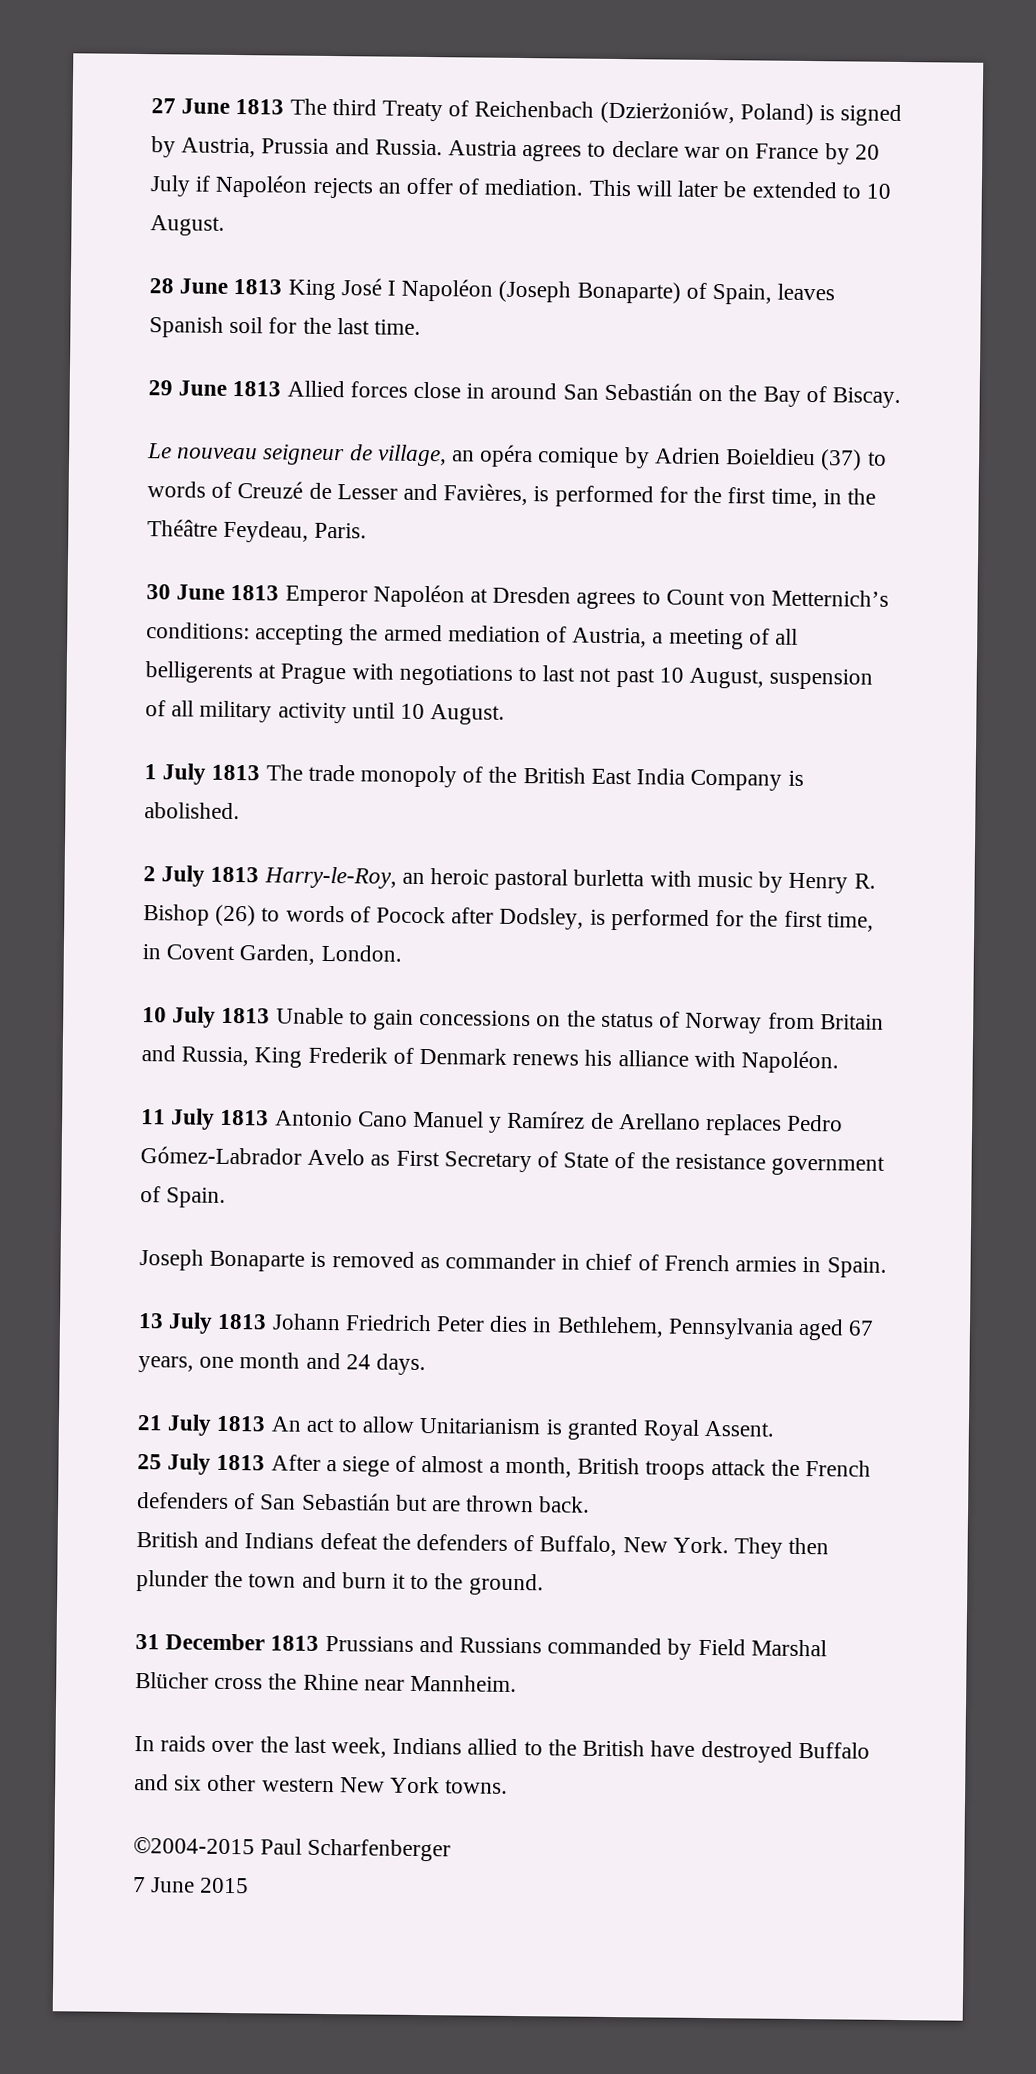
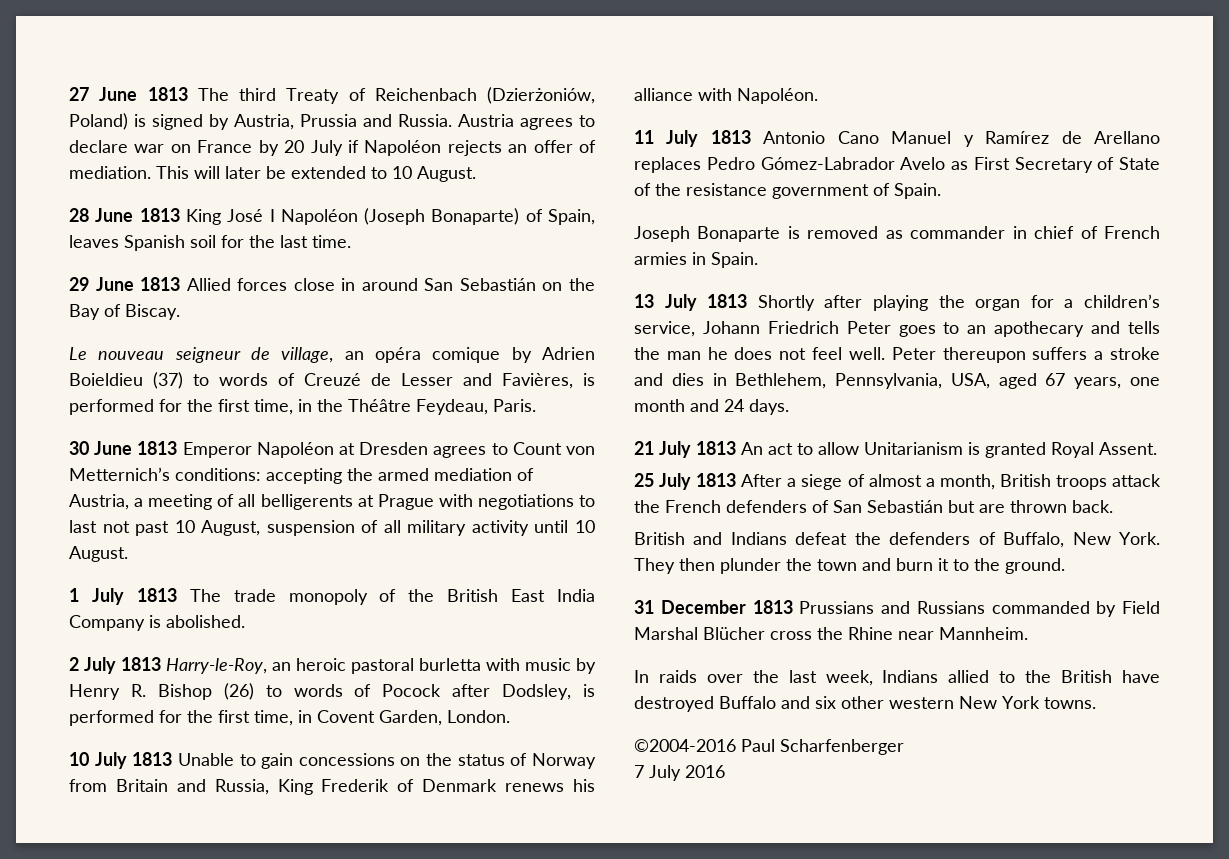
[271,1313,486,1332] Johann Friedrich Peter -> [757,294,1160,311] [634,321,1160,337] [634,347,1160,363] [634,373,663,386] Shortly after playing the organ for a children’s service, Johann Friedrich Peter goes to an apothecary and tells the man he does not feel well. Peter thereupon suffers a stroke and
[667,1317,794,1340] Pennsylvania -> [835,373,990,389] Pennsylvania, USA,
[133,1837,255,1855] ©2004-2015 -> [634,739,736,752] ©2004-2016
[151,1877,250,1894] June 2015 -> [649,765,725,781] July 2016

